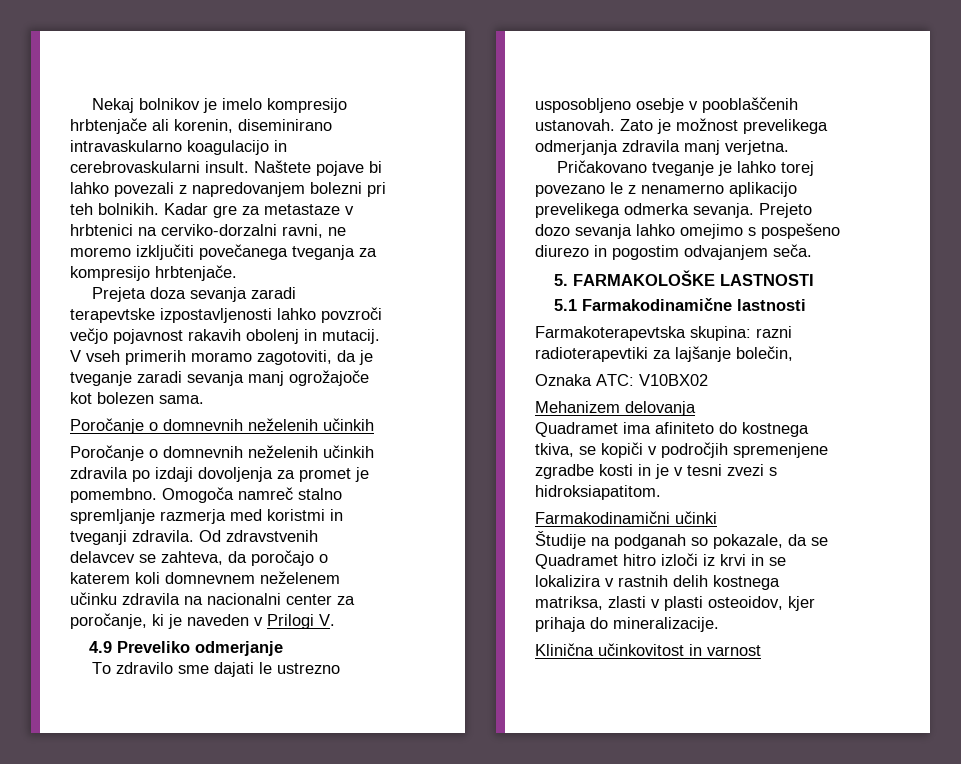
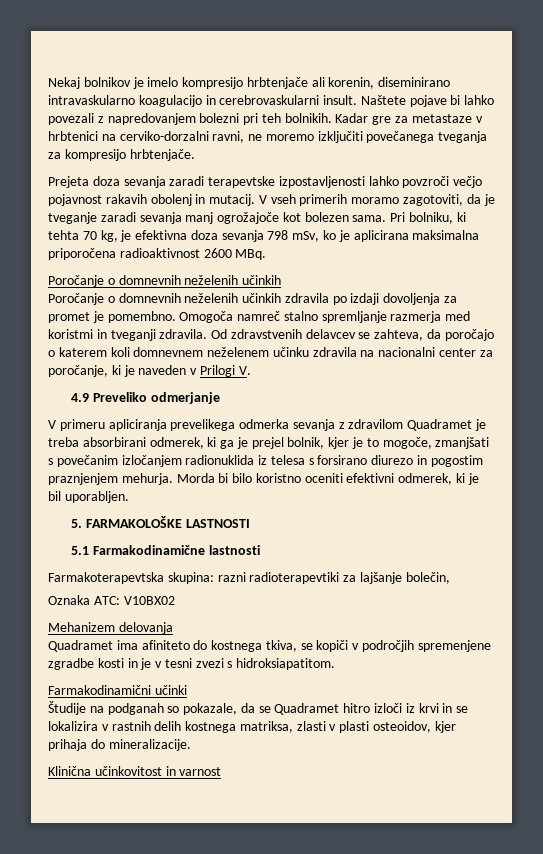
(204, 399) none -> [390,212,466,224] [48,230,480,242] [48,248,267,260] Pri bolniku, ki tehta 70 kg, je efektivna doza sevanja 798 mSv, ko je aplicirana maksimalna priporočena radioaktivnost 2600 MBq.
[92,662,341,677] [535,97,798,113] [535,118,828,134] [535,140,789,155] [557,160,815,176] [535,182,797,197] [535,203,812,218] [535,223,840,239] [535,244,812,260] To zdravilo sme dajati le ustrezno usposobljeno osebje v pooblaščenih ustanovah. Zato je možnost prevelikega odmerjanja zdravila manj verjetna. // Pričakovano tveganje je lahko torej povezano le z nenamerno aplikacijo prevelikega odmerka sevanja. Prejeto dozo sevanja lahko omejimo s pospešeno diurezo in pogostim odvajanjem seča. -> [48,419,487,431] [48,437,490,449] [48,455,483,467] [48,473,479,485] [48,491,129,503] V primeru apliciranja prevelikega odmerka sevanja z zdravilom Quadramet je treba absorbirani odmerek, ki ga je prejel bolnik, kjer je to mogoče, zmanjšati s povečanim izločanjem radionuklida iz telesa s forsirano diurezo in pogostim praznjenjem mehurja. Morda bi bilo koristno oceniti efektivni odmerek, ki je bil uporabljen.

